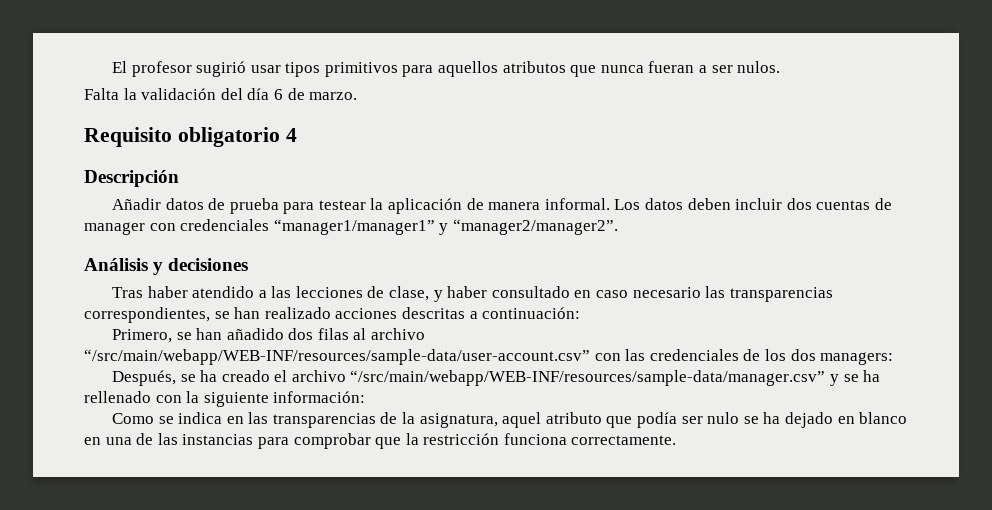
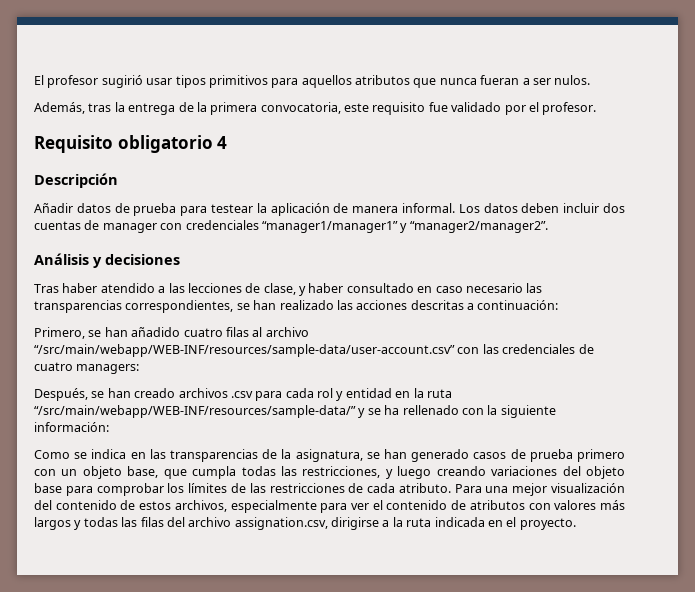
[84,88,358,100] Falta la validación del día 6 de marzo. -> [34,102,597,115] Además, tras la entrega de la primera convocatoria, este requisito fue validado por el profesor.
(331, 313) none -> [336,300,353,310] las
[288,328,314,340] dos -> [183,328,223,337] cuatro
[764,349,816,361] los dos -> [34,362,73,371] cuatro
[200,370,826,386] ha creado el archivo “/src/main/webapp/WEB-INF/resources/sample-data/manager.csv” -> [107,388,452,401] [34,405,356,418] han creado archivos .csv para cada rol y entidad en la ruta “/src/main/webapp/WEB-INF/resources/sample-data/”
[502,412,908,428] [84,433,677,449] aquel atributo que podía ser nulo se ha dejado en blanco en una de las instancias para comprobar que la restricción funciona correctamente. -> [366,449,625,462] [34,466,626,479] [34,483,625,496] [34,500,625,513] [34,517,576,530] se han generado casos de prueba primero con un objeto base, que cumpla todas las restricciones, y luego creando variaciones del objeto base para comprobar los límites de las restricciones de cada atributo. Para una mejor visualización del contenido de estos archivos, especialmente para ver el contenido de atributos con valores más largos y todas las filas del archivo assignation.csv, dirigirse a la ruta indicada en el proyecto.

